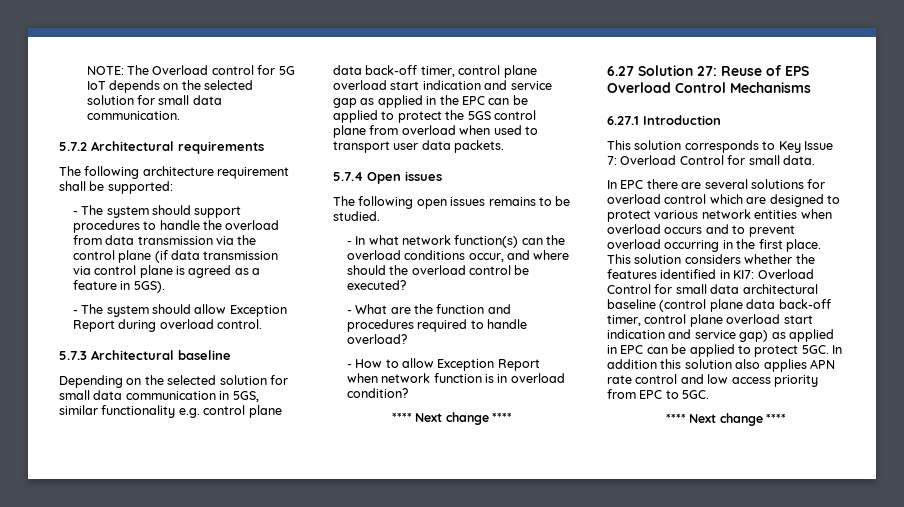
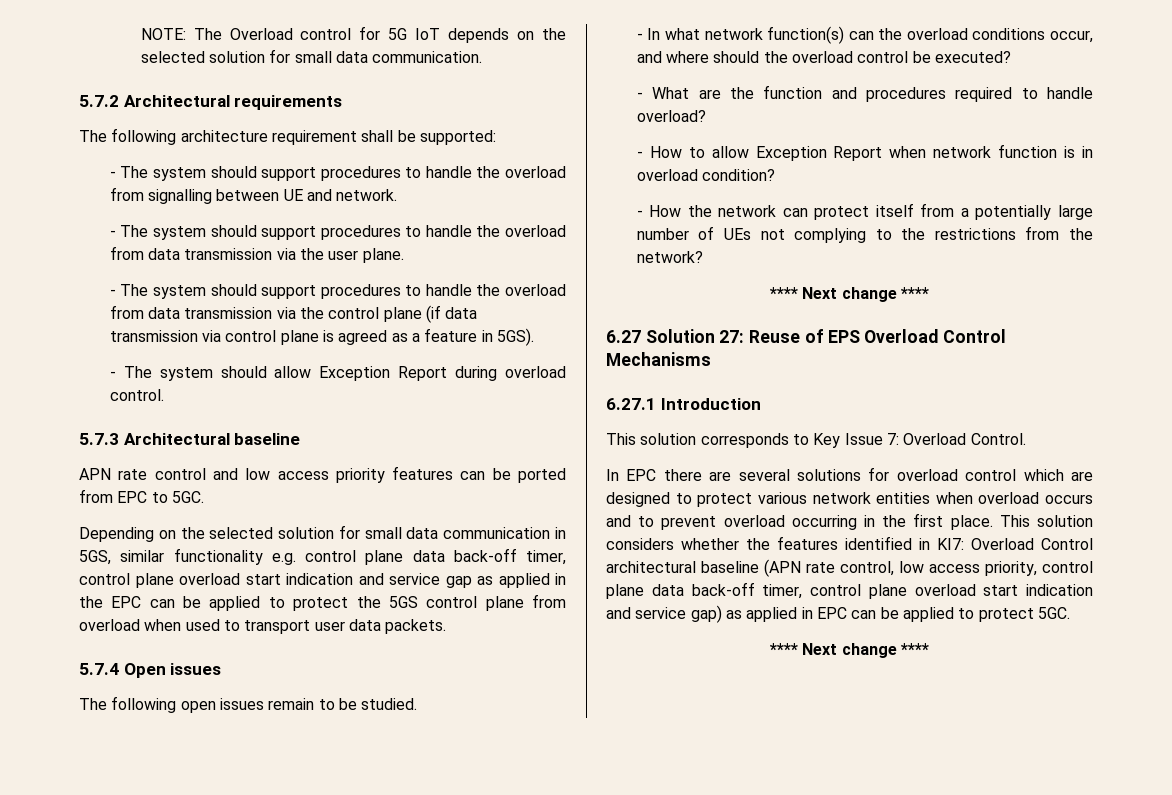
(173, 187) none -> [109,166,566,181] [109,187,398,204] [109,225,566,240] [109,246,404,263] // - The system should support procedures to handle the overload from signalling between UE and network. // - The system should support procedures to handle the overload from data transmission via the user plane.
(231, 355) none -> [79,466,566,483] [79,489,204,503] // APN rate control and low access priority features can be ported from EPC to 5GC.
[488,197,536,206] remains -> [268,698,315,710] remain
(408, 393) none -> [636,203,1093,220] [636,226,1093,243] [636,251,703,263] // - How the network can protect itself from a potentially large number of UEs not complying to the restrictions from the network?
[679,155,815,165] Control for small data. -> [970,433,1026,445] Control.
[654,284,818,294] [607,299,707,312] for small data architectural baseline (control -> [606,559,1093,577] architectural baseline (APN rate control, low access priority, control
[832,345,842,354] [607,359,835,372] [607,374,818,387] [607,389,710,399] In addition this solution also applies APN rate control and low access priority from EPC to 5GC. -> (1070, 613) none

